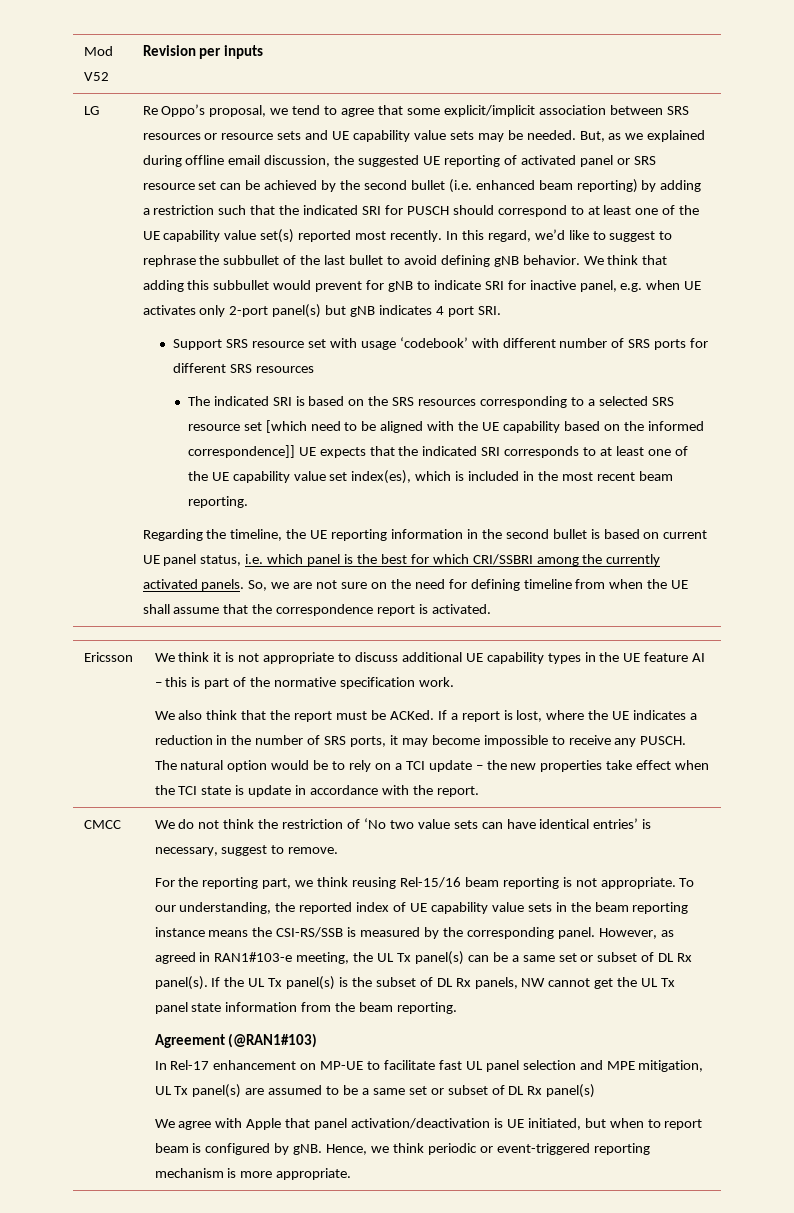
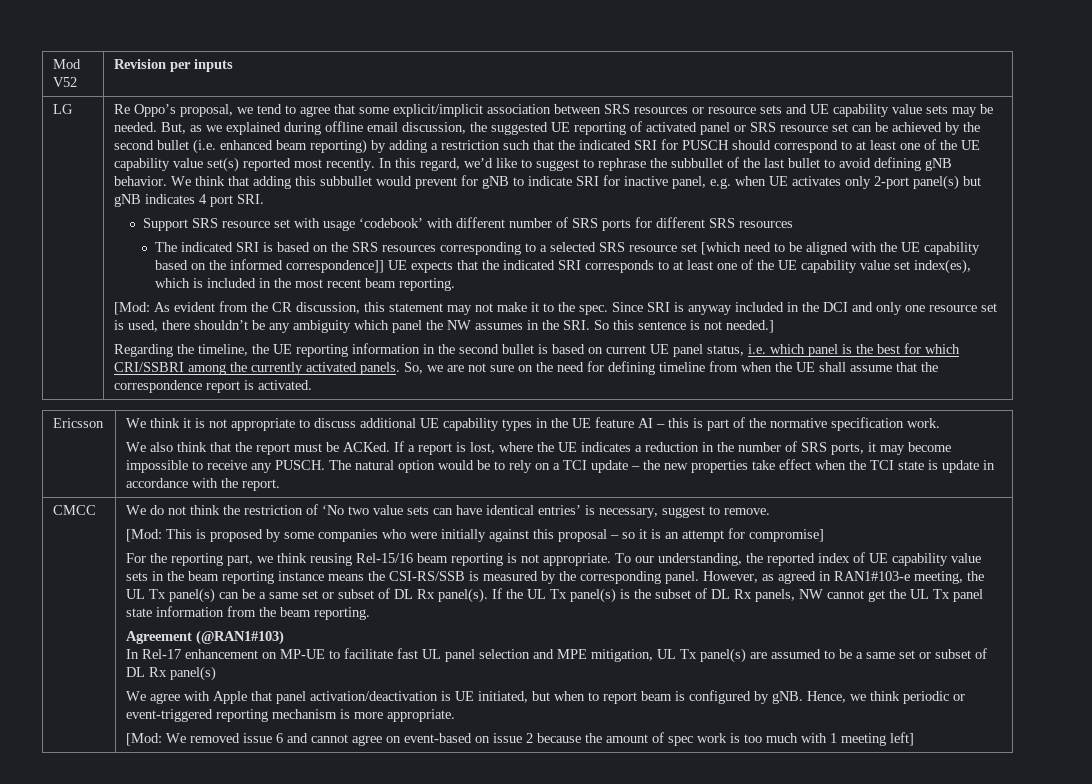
(248, 502) none -> [114,301,998,315] [114,320,775,333] // [Mod: As evident from the CR discussion, this statement may not make it to the spec. Since SRI is anyway included in the DCI and only one resource set is used, there shouldn’t be any ambiguity which panel the NW assumes in the SRI. So this sentence is not needed.]
(339, 850) none -> [126,528,825,542] // [Mod: This is proposed by some companies who were initially against this proposal – so it is an attempt for compromise]
(352, 1174) none -> [126,732,915,746] // [Mod: We removed issue 6 and cannot agree on event-based on issue 2 because the amount of spec work is too much with 1 meeting left]

